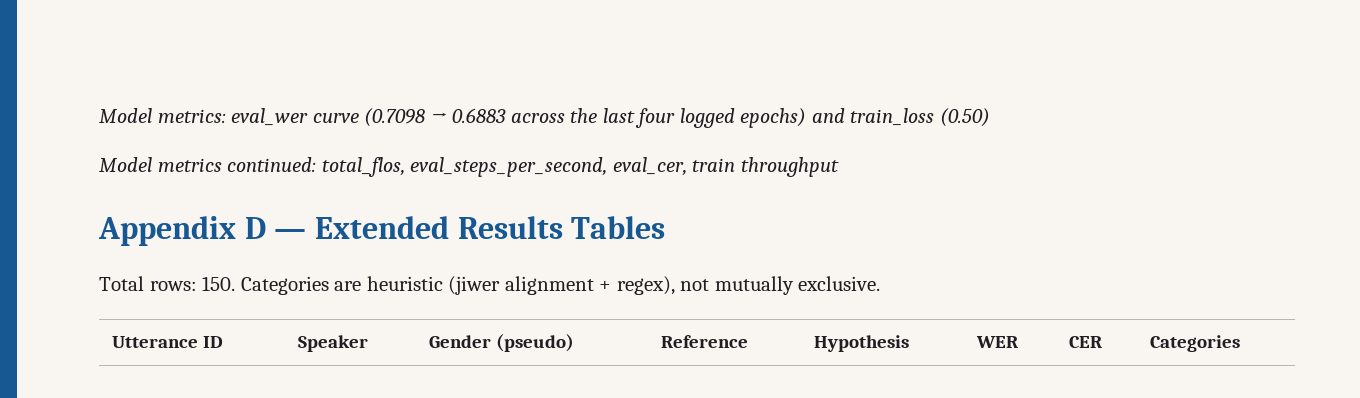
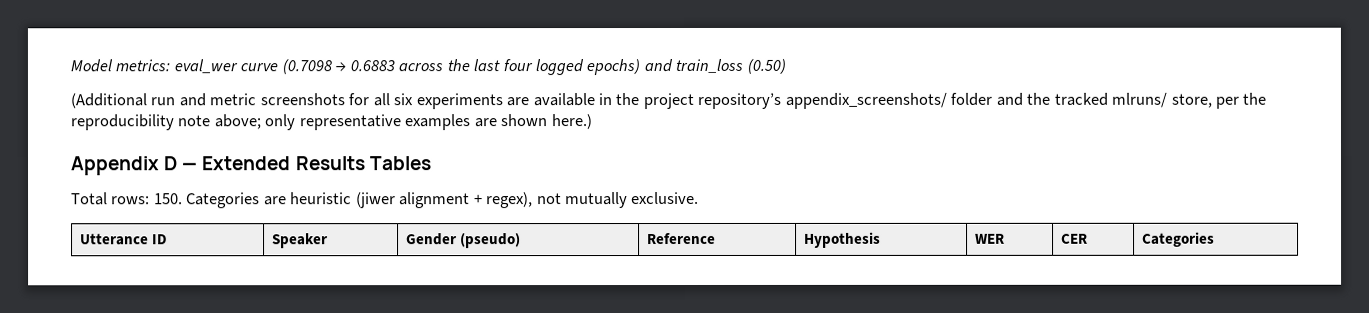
[99,157,839,177] Model metrics continued: total_flos, eval_steps_per_second, eval_cer, train throughput -> [70,92,1267,110] [70,114,592,131] (Additional run and metric screenshots for all six experiments are available in the project repository’s appendix_screenshots/ folder and the tracked mlruns/ store, per the reproducibility note above; only representative examples are shown here.)

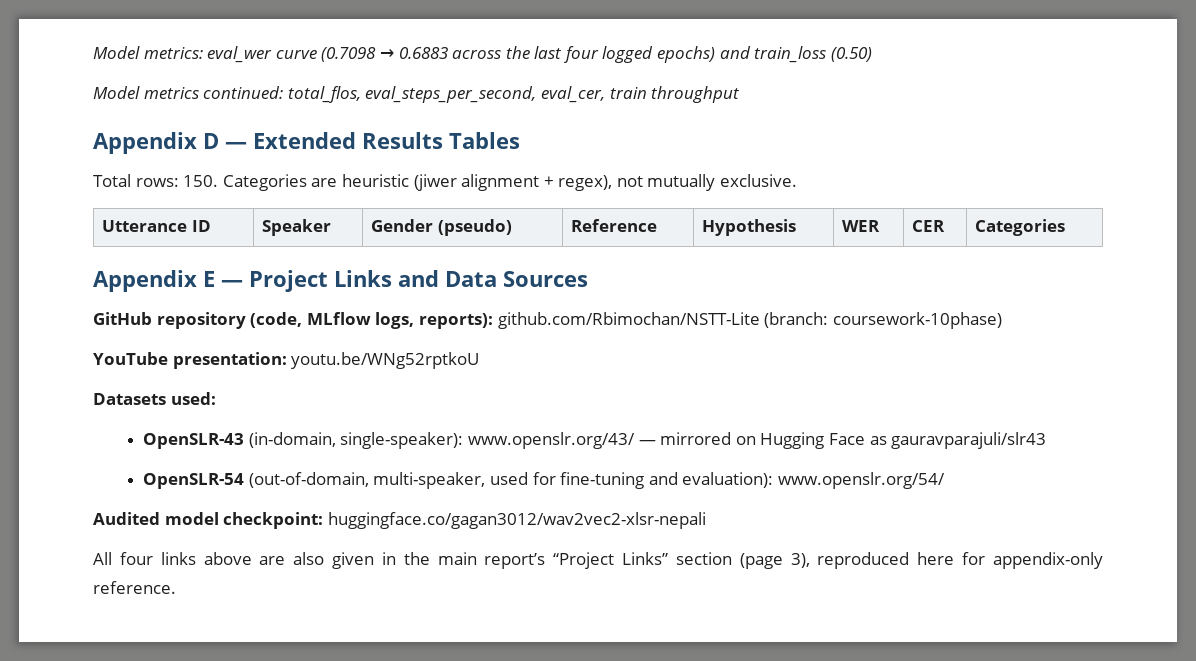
[70,92,1267,110] [70,114,592,131] (Additional run and metric screenshots for all six experiments are available in the project repository’s appendix_screenshots/ folder and the tracked mlruns/ store, per the reproducibility note above; only representative examples are shown here.) -> [93,86,741,103] Model metrics continued: total_flos, eval_steps_per_second, eval_cer, train throughput
(1215, 239) none -> [93,270,588,292] [93,312,1002,329] [93,352,480,369] [93,392,216,405] [143,432,1047,449] [143,472,945,489] [93,512,706,529] [93,552,1104,569] [93,581,176,594] // Appendix E — Project Links and Data Sources // GitHub repository (code, MLflow logs, reports): github.com/Rbimochan/NSTT-Lite (branch: coursework-10phase) // YouTube presentation: youtu.be/WNg52rptkoU // Datasets used: // OpenSLR-43 (in-domain, single-speaker): www.openslr.org/43/ — mirrored on Hugging Face as gauravparajuli/slr43 // OpenSLR-54 (out-of-domain, multi-speaker, used for fine-tuning and evaluation): www.openslr.org/54/ // Audited model checkpoint: huggingface.co/gagan3012/wav2vec2-xlsr-nepali // All four links above are also given in the main report’s “Project Links” section (page 3), reproduced here for appendix-only reference.

